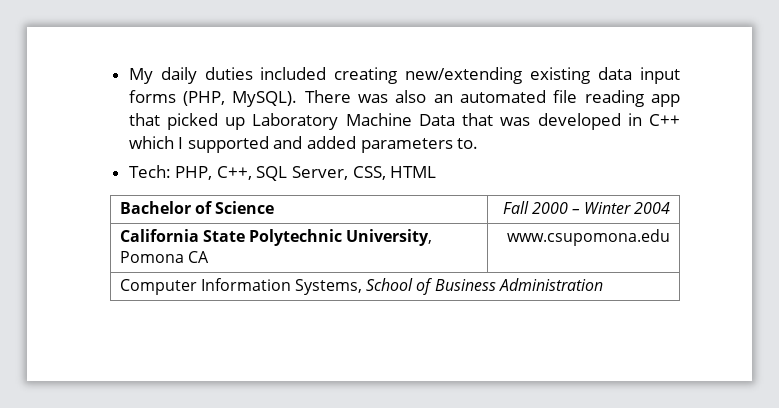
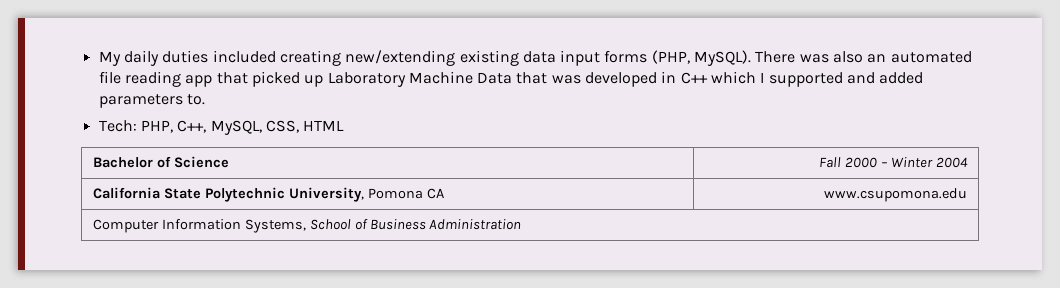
[256,166,349,181] SQL Server, -> [210,120,262,135] MySQL,

